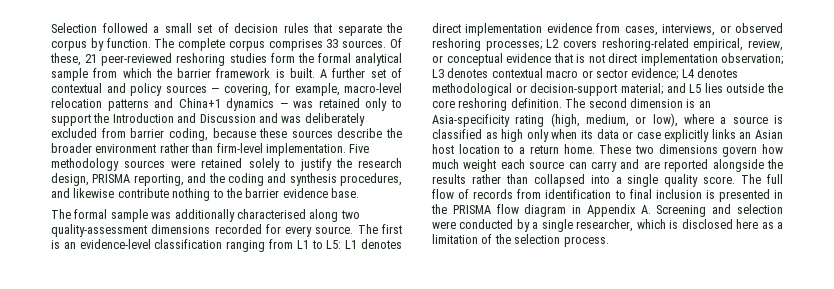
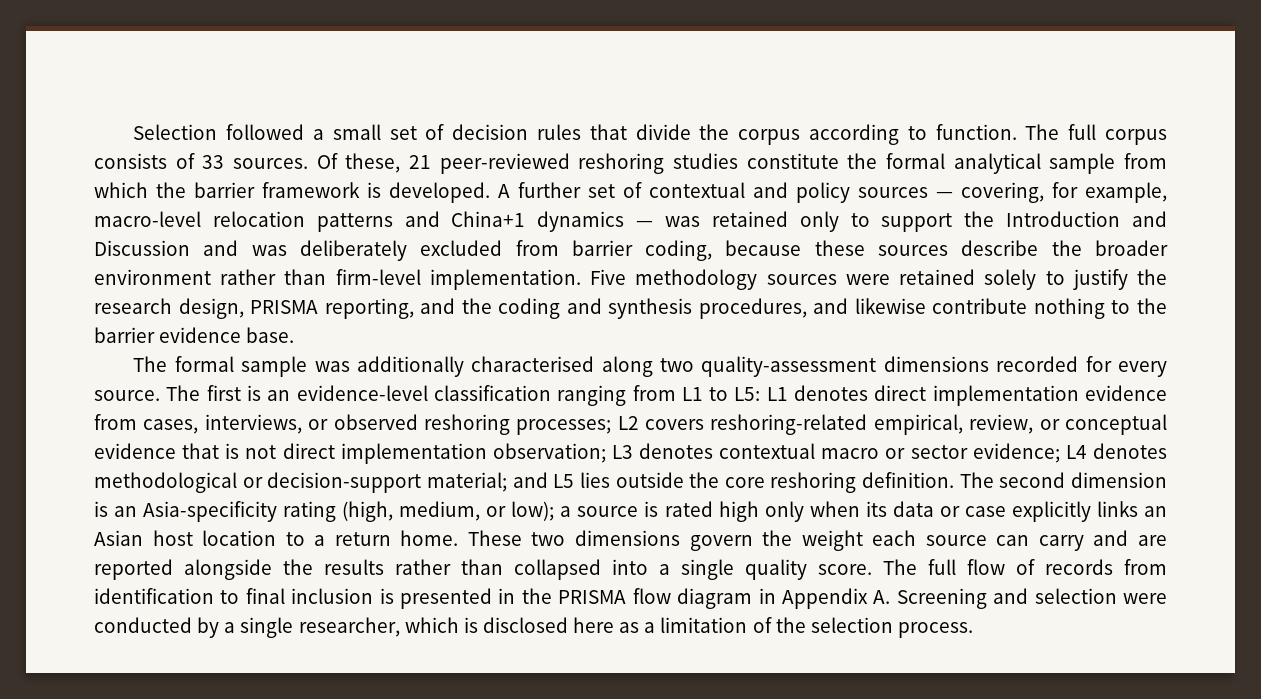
[337,24,382,36] separate -> [635,124,691,140] divide
[90,38,323,51] by function. The complete corpus comprises -> [808,124,1167,145] [94,153,195,169] according to function. The full corpus consists of
[270,53,295,63] form -> [746,153,839,169] constitute
[289,68,315,78] built. -> [389,182,490,203] developed.
[652,113,714,127] low), where -> [511,501,555,521] low);
[432,129,498,139] classified as -> [664,501,713,517] rated
[762,144,783,154] [432,159,459,169] how much -> [762,530,793,546] the

